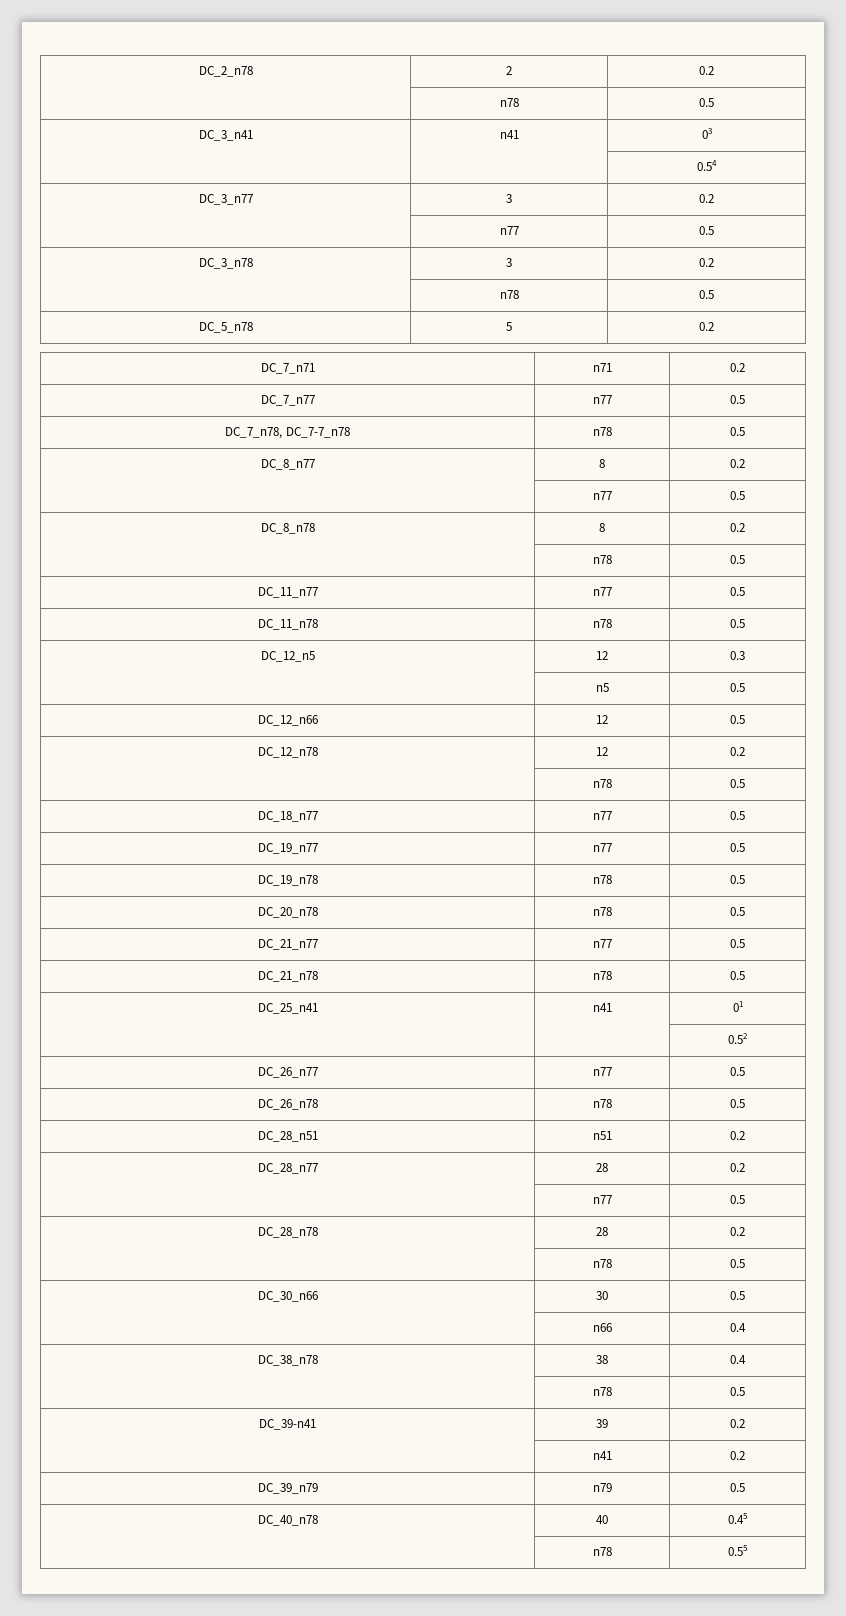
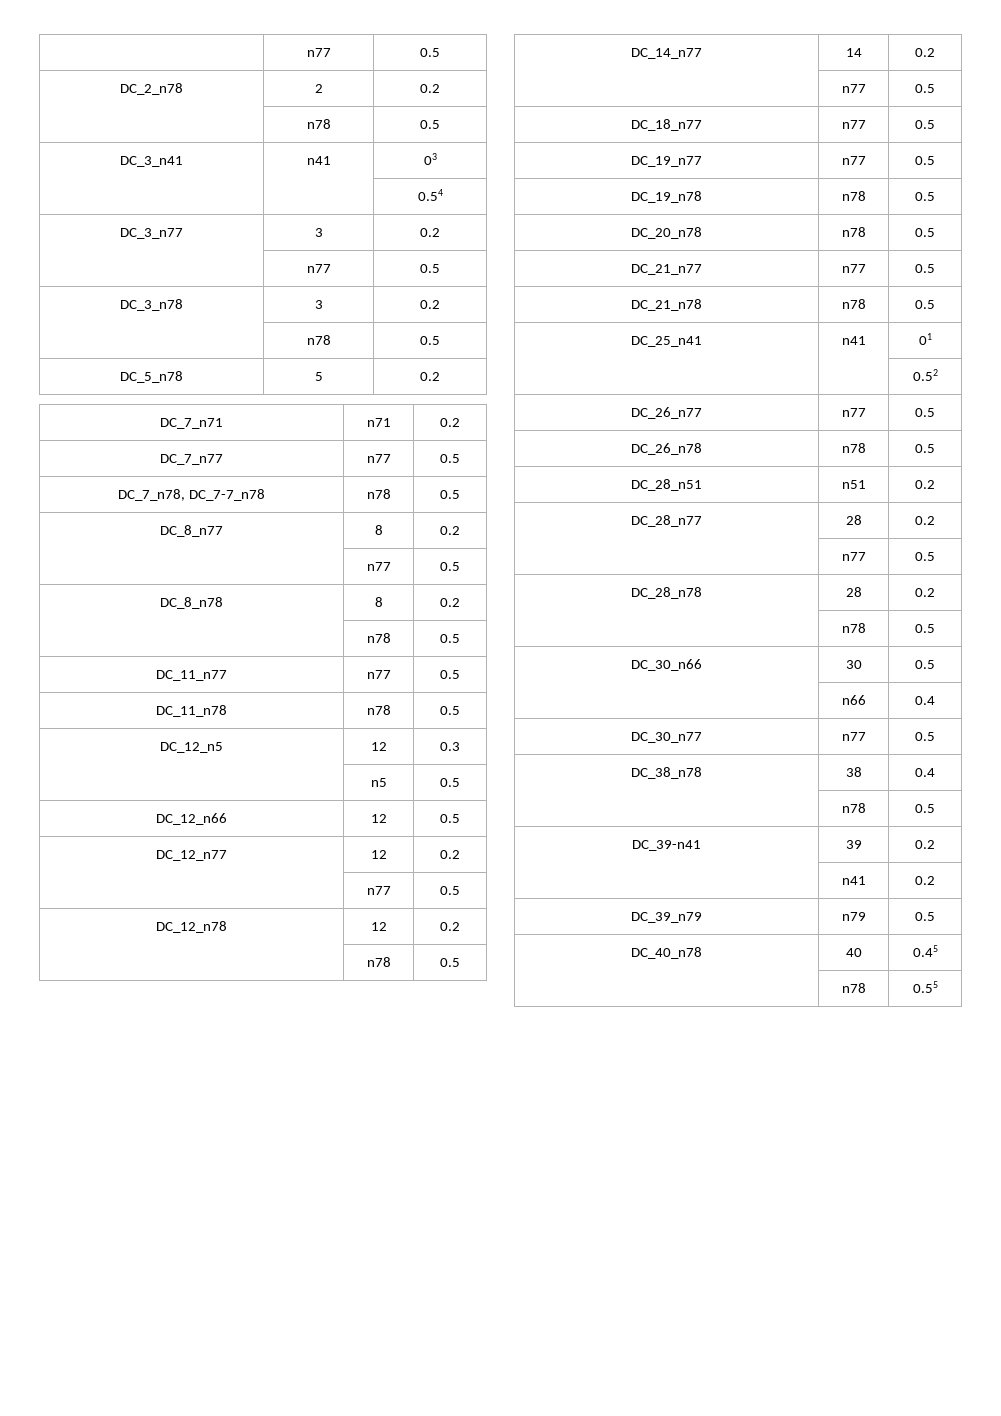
(198, 71) none -> [306,48,331,57] [420,48,440,57] | n77 | 0.5 //
(745, 719) none -> [156,850,227,861] [370,850,387,859] [440,850,460,859] [366,886,391,895] [440,886,460,895] // DC_12_n77 | 12 | 0.2 // | n77 | 0.5
(745, 783) none -> [631,48,702,59] [845,48,862,57] [915,48,935,57] [841,84,866,93] [915,84,935,93] // DC_14_n77 | 14 | 0.2 // | n77 | 0.5
(746, 1327) none -> [631,732,702,743] [841,732,866,741] [915,732,935,741] // DC_30_n77 | n77 | 0.5

